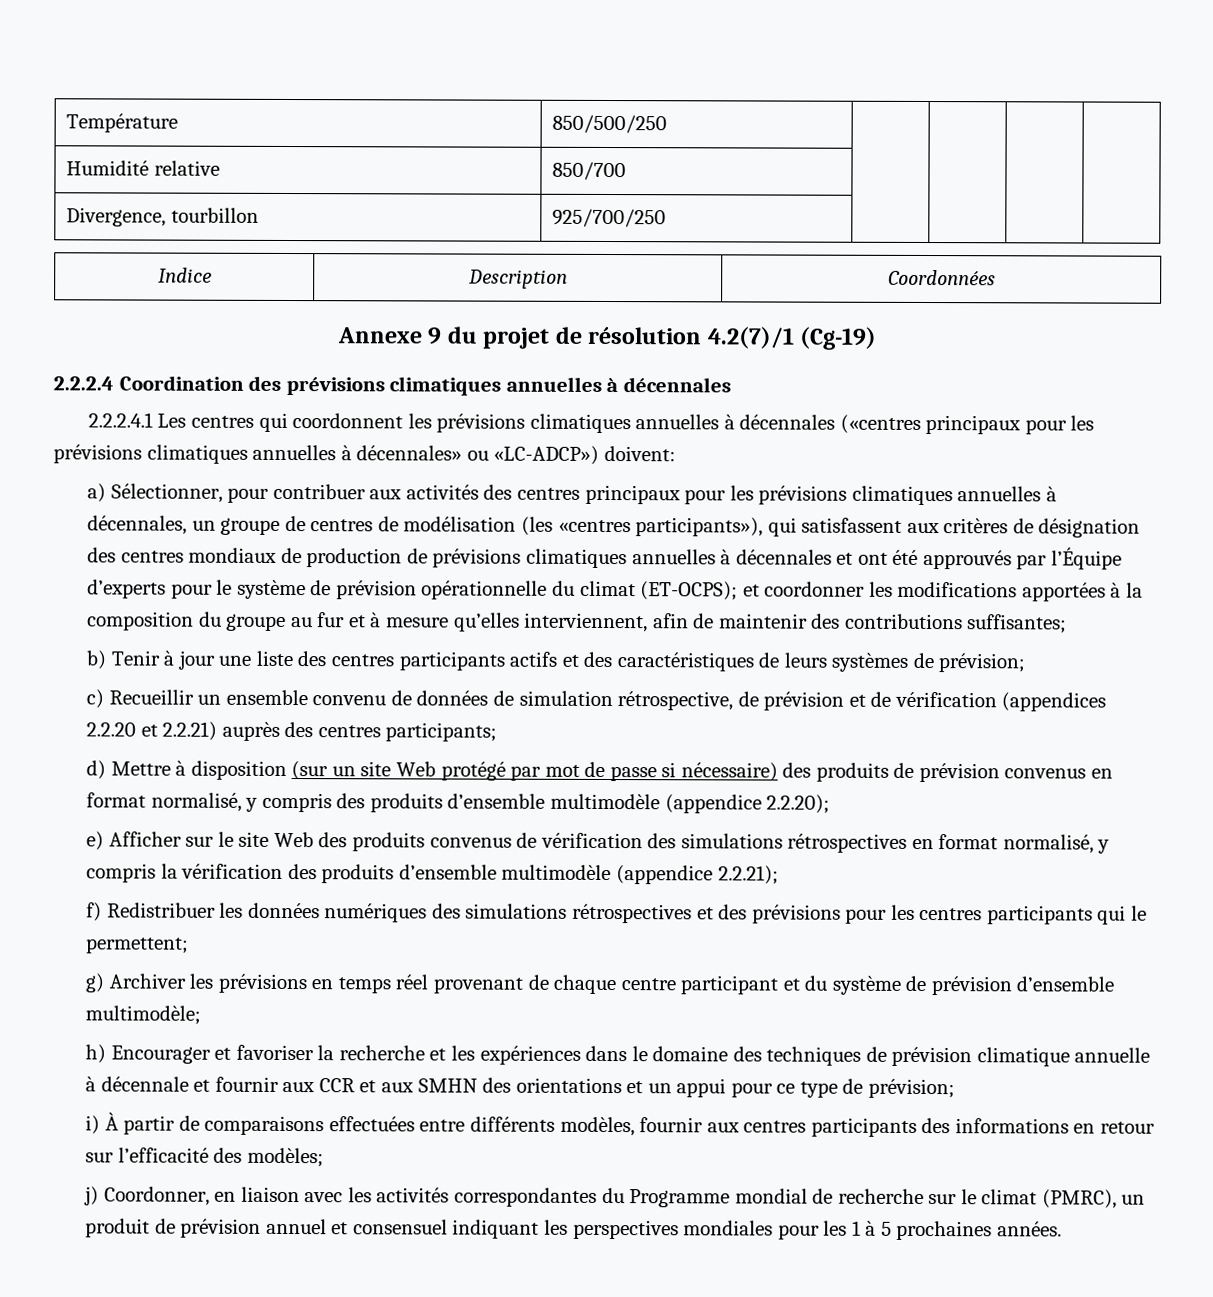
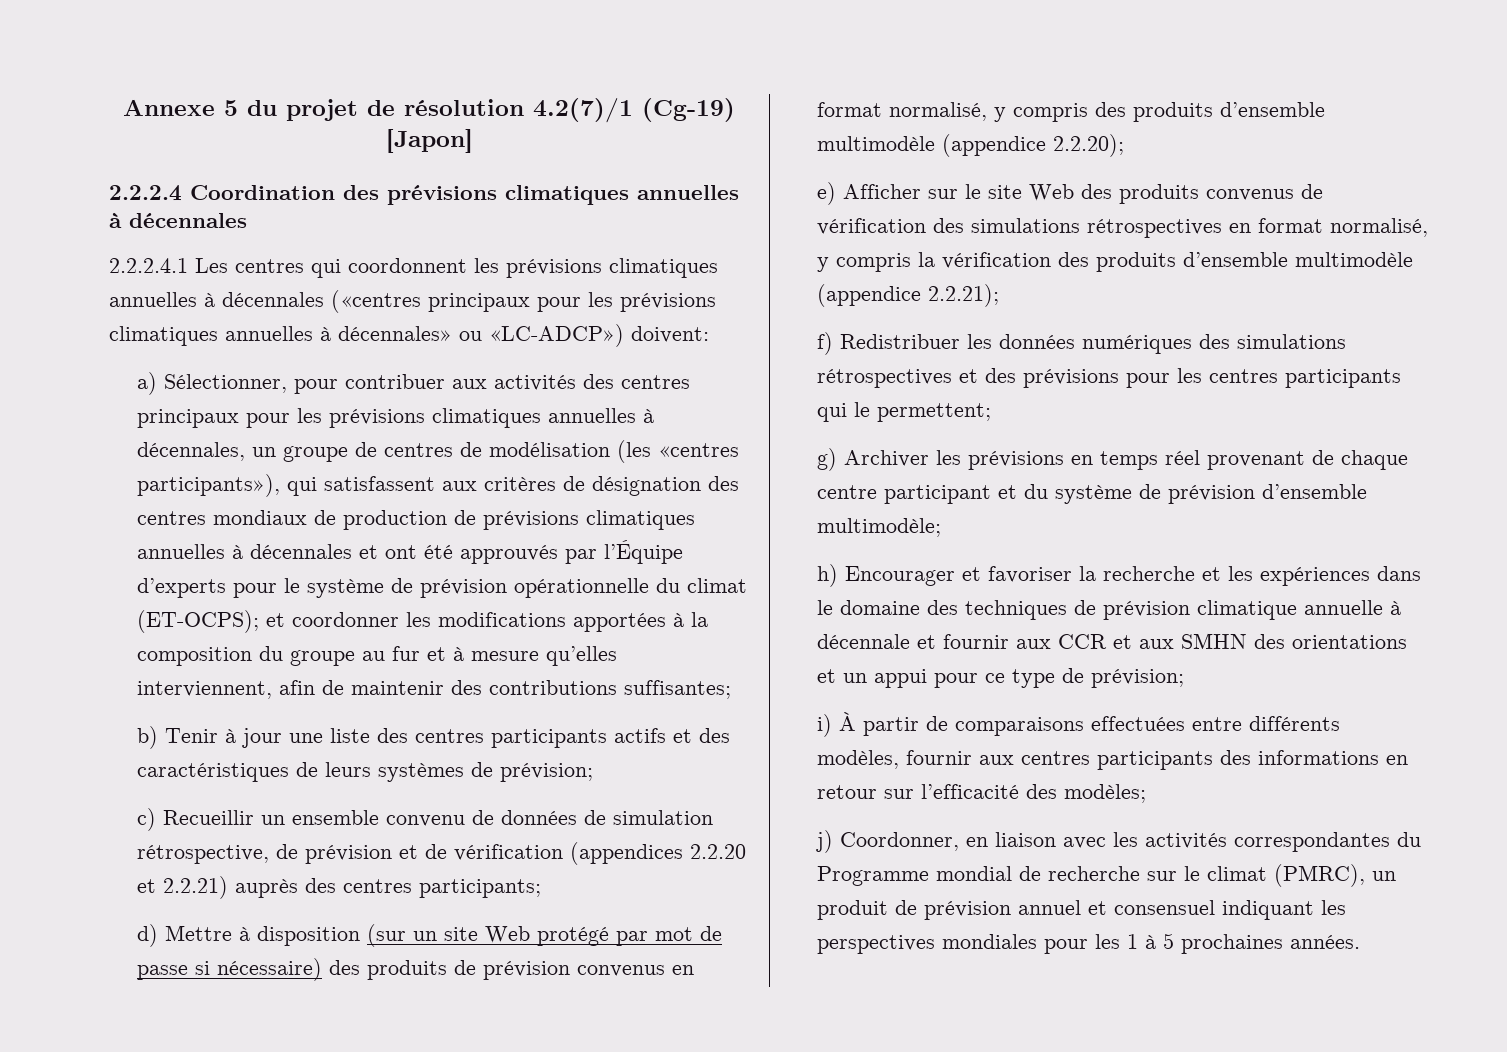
[66,113,179,133] [552,114,668,134] [66,160,220,176] [552,161,627,181] [66,207,259,227] [552,208,667,228] [157,267,212,283] [467,269,568,289] [887,269,996,286] [336,327,443,345] Température | 850/500/250 | | | | // Humidité relative | 850/700 | | | | // Divergence, tourbillon | 925/700/250 | | | | // Indice | Description | Coordonnées // Annexe 9 -> [123,99,238,116] Annexe 5
(878, 338) none -> [385,129,473,153] [Japon]

